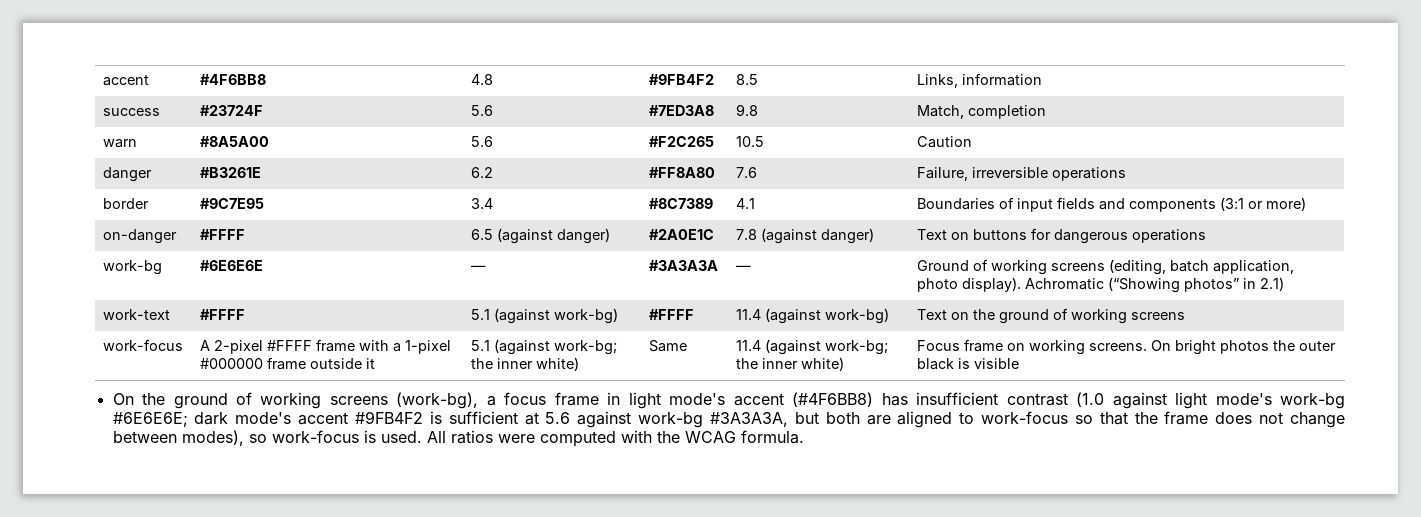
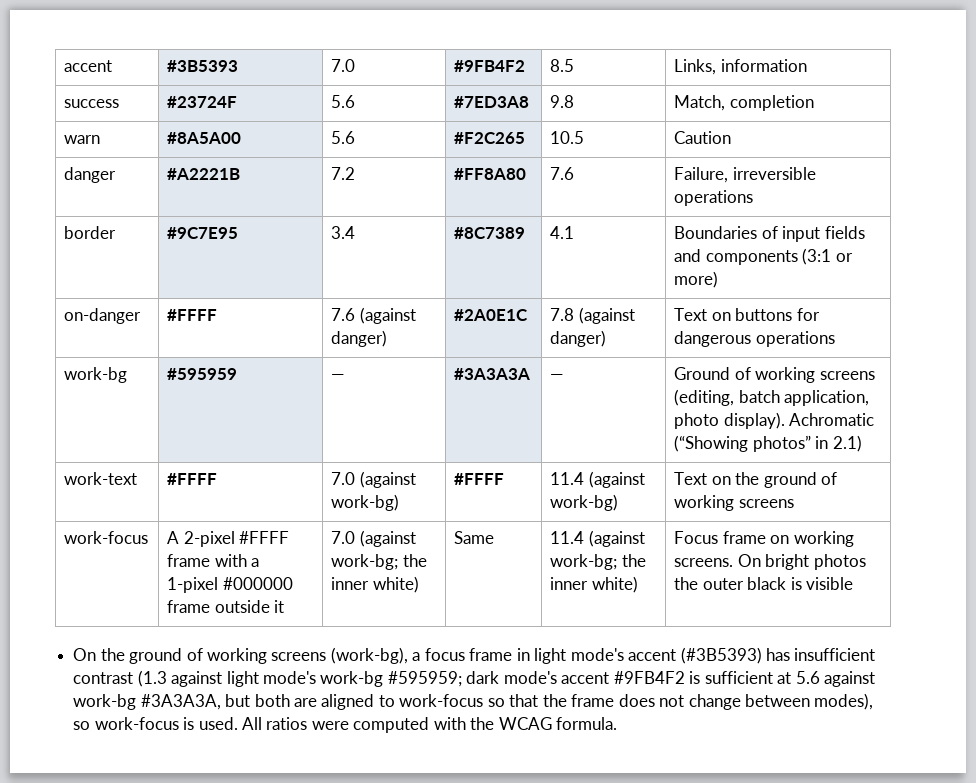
[200,74,267,85] [471,74,494,85] #4F6BB8 | 4.8 -> [167,60,239,72] [331,59,356,72] #3B5393 | 7.0
[200,167,262,178] [471,167,494,178] #B3261E | 6.2 -> [167,168,241,180] [331,167,356,180] #A2221B | 7.2
[471,229,494,240] 6.5 -> [331,308,356,321] 7.6
[200,260,264,271] #6E6E6E -> [167,368,238,380] #595959
[471,309,491,320] 5.1 -> [331,472,356,485] 7.0
[471,340,491,351] 5.1 -> [331,531,356,544] 7.0
[792,392,874,407] (#4F6BB8) -> [680,647,762,664] (#3B5393)
[1076,392,1105,407] (1.0 -> [137,670,167,687] (1.3
[112,412,188,427] #6E6E6E; -> [387,671,462,687] #595959;

